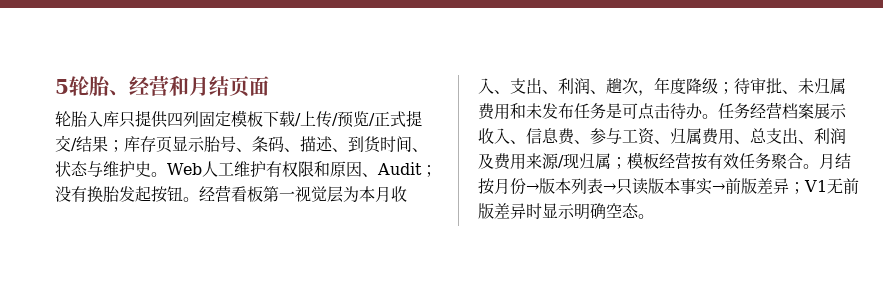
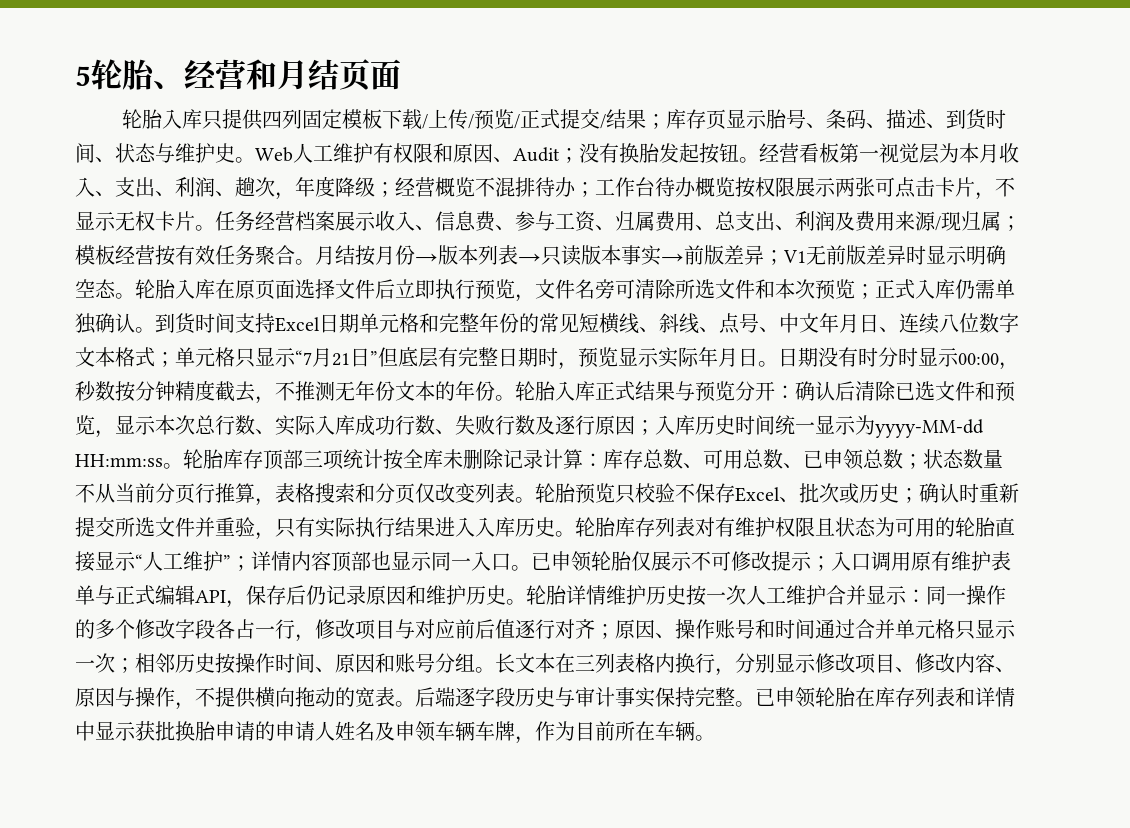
[734,77,846,94] [478,103,703,120] 待审批、未归属费用和未发布任务是可点击待办 -> [395,177,1015,200] [75,211,195,231] 经营概览不混排待办；工作台待办概览按权限展示两张可点击卡片，不显示无权卡片
(654, 216) none -> [135,279,1015,302] [75,313,1019,334] [75,347,1019,370] [75,380,1015,404] [75,415,984,438] [75,449,1003,470] [75,483,1019,506] [75,517,1015,540] [75,551,1011,572] [75,585,1006,608] [75,619,1016,642] [75,653,1015,676] [75,687,1015,710] [75,721,715,744] 轮胎入库在原页面选择文件后立即执行预览，文件名旁可清除所选文件和本次预览；正式入库仍需单独确认。到货时间支持Excel日期单元格和完整年份的常见短横线、斜线、点号、中文年月日、连续八位数字文本格式；单元格只显示“7月21日”但底层有完整日期时，预览显示实际年月日。日期没有时分时显示00:00，秒数按分钟精度截去，不推测无年份文本的年份。轮胎入库正式结果与预览分开：确认后清除已选文件和预览，显示本次总行数、实际入库成功行数、失败行数及逐行原因；入库历史时间统一显示为yyyy-MM-dd HH:mm:ss。轮胎库存顶部三项统计按全库未删除记录计算：库存总数、可用总数、已申领总数；状态数量不从当前分页行推算，表格搜索和分页仅改变列表。轮胎预览只校验不保存Excel、批次或历史；确认时重新提交所选文件并重验，只有实际执行结果进入入库历史。轮胎库存列表对有维护权限且状态为可用的轮胎直接显示“人工维护”；详情内容顶部也显示同一入口。已申领轮胎仅展示不可修改提示；入口调用原有维护表单与正式编辑API，保存后仍记录原因和维护历史。轮胎详情维护历史按一次人工维护合并显示：同一操作的多个修改字段各占一行，修改项目与对应前后值逐行对齐；原因、操作账号和时间通过合并单元格只显示一次；相邻历史按操作时间、原因和账号分组。长文本在三列表格内换行，分别显示修改项目、修改内容、原因与操作，不提供横向拖动的宽表。后端逐字段历史与审计事实保持完整。已申领轮胎在库存列表和详情中显示获批换胎申请的申请人姓名及申领车辆车牌，作为目前所在车辆。

